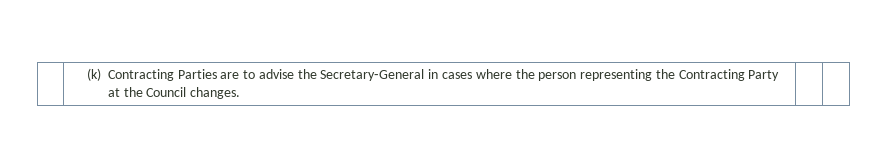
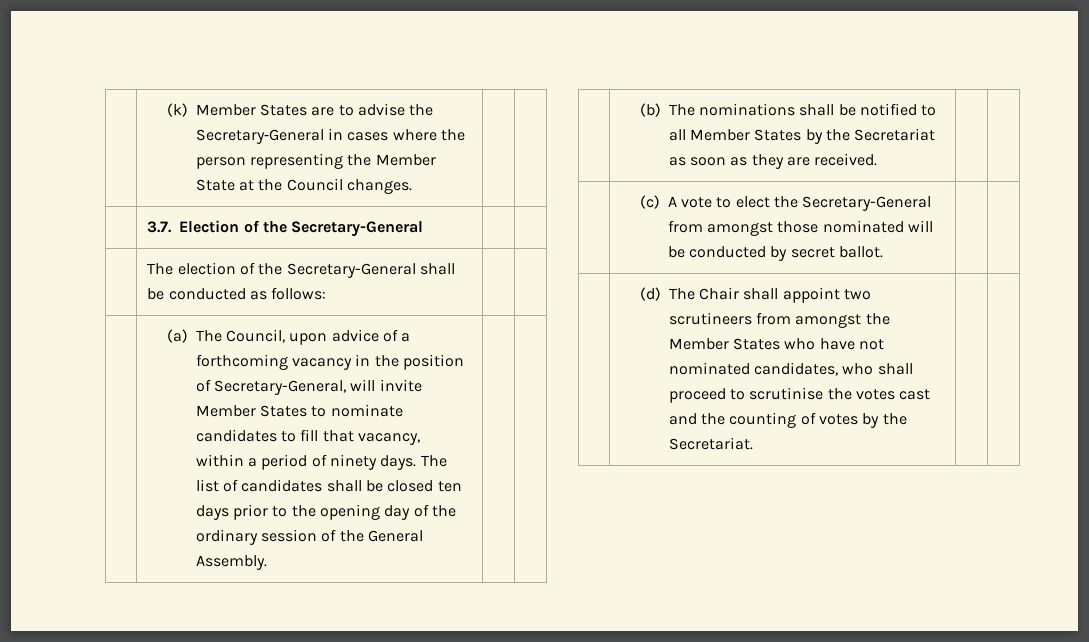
[107,69,217,81] Contracting Parties -> [195,104,308,116] Member States
[678,69,780,81] Contracting Party -> [375,154,436,166] [195,179,235,191] Member State
(241, 93) none -> [147,220,424,237] [147,262,456,278] [147,287,327,300] [166,329,411,345] [195,354,465,370] [195,379,422,395] [195,404,403,417] [195,429,421,445] [195,454,447,470] [195,479,462,492] [195,504,457,520] [195,529,424,545] [195,555,267,570] [639,103,937,117] [668,128,936,144] [668,153,878,169] [639,195,932,211] [667,220,934,236] [667,246,884,261] [639,287,872,303] [668,312,890,328] [668,338,885,350] [668,362,913,376] [668,387,931,403] [668,412,907,428] [668,437,753,450] // | 3.7. Election of the Secretary-General | | // | The election of the Secretary-General shall be conducted as follows: | | // | (a) The Council, upon advice of a forthcoming vacancy in the position of Secretary-General, will invite Member States to nominate candidates to fill that vacancy, within a period of ninety days. The list of candidates shall be closed ten days prior to the opening day of the ordinary session of the General Assembly. | | // | (b) The nominations shall be notified to all Member States by the Secretariat as soon as they are received. | | // | (c) A vote to elect the Secretary-General from amongst those nominated will be conducted by secret ballot. | | // | (d) The Chair shall appoint two scrutineers from amongst the Member States who have not nominated candidates, who shall proceed to scrutinise the votes cast and the counting of votes by the Secretariat. | |

